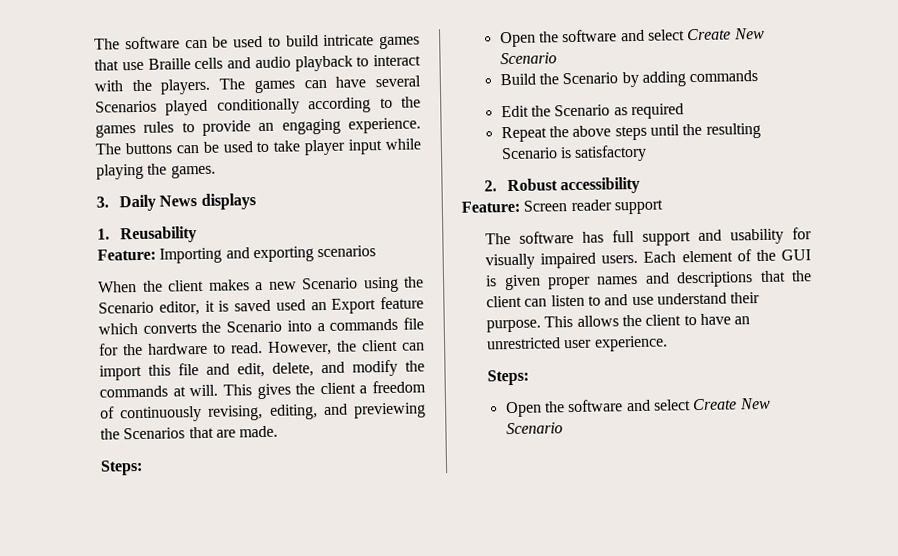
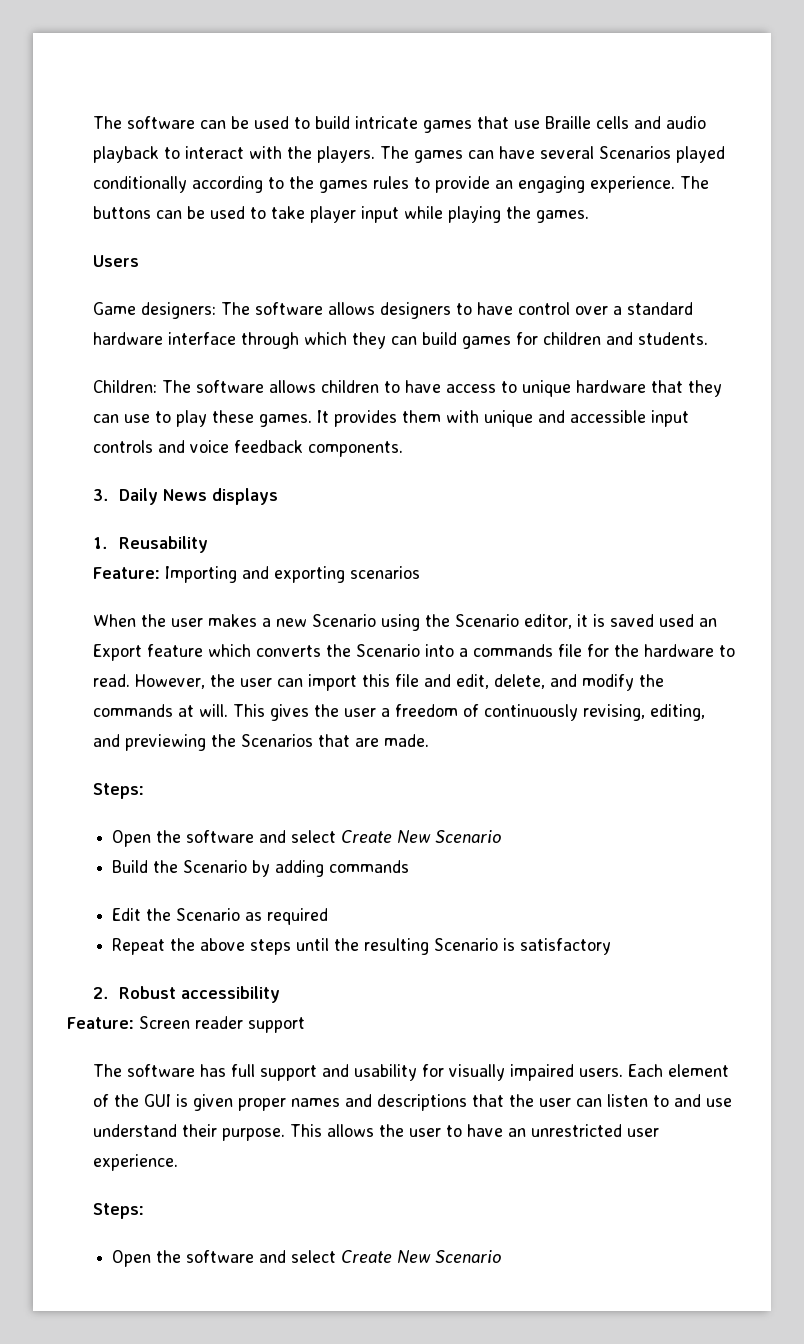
(216, 171) none -> [93,255,140,267] [93,302,694,319] [93,332,709,349] [93,380,723,397] [93,410,690,427] [93,440,404,457] // Users // Game designers: The software allows designers to have control over a standard hardware interface through which they can build games for children and students. // Children: The software allows children to have access to unique hardware that they can use to play these games. It provides them with unique and accessible input controls and voice feedback components.
[168,279,205,292] client -> [171,618,204,627] user
[361,339,399,352] client -> [240,678,273,687] user
[319,382,356,395] client -> [344,708,377,717] user
[486,295,523,308] client -> [539,1098,572,1107] user
[645,314,682,326] client -> [409,1128,442,1137] user

